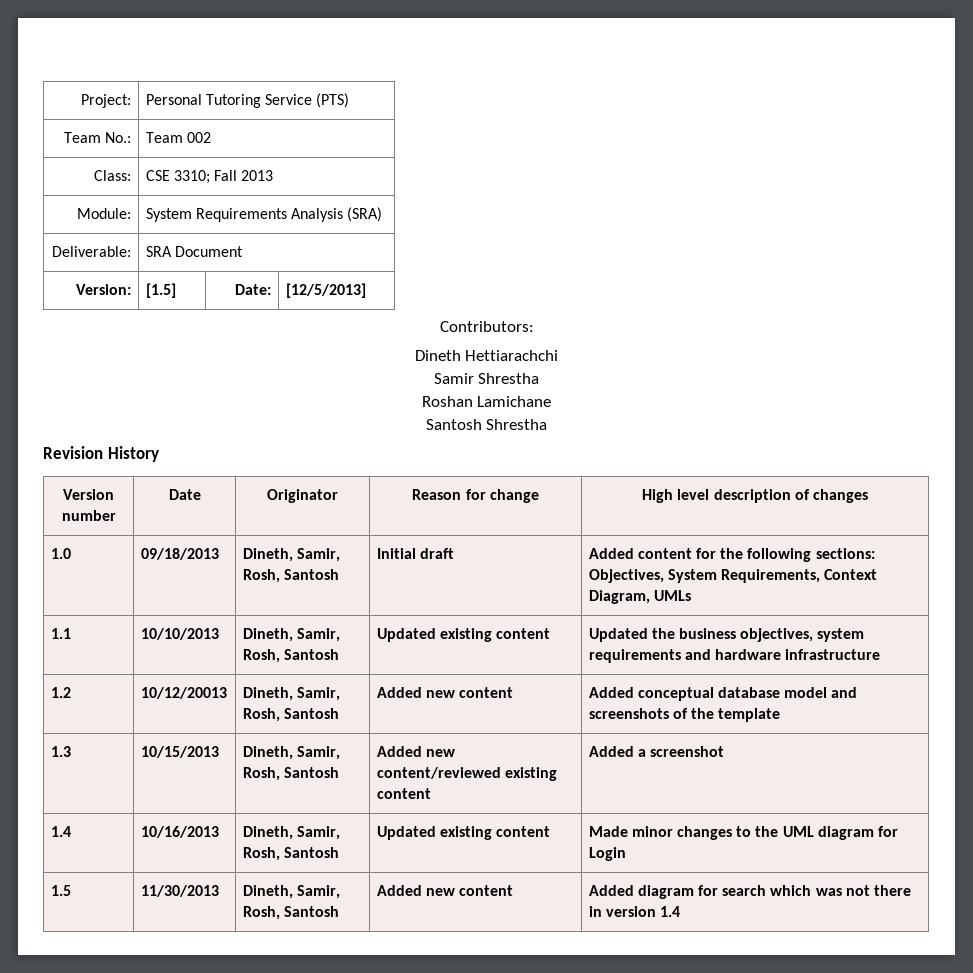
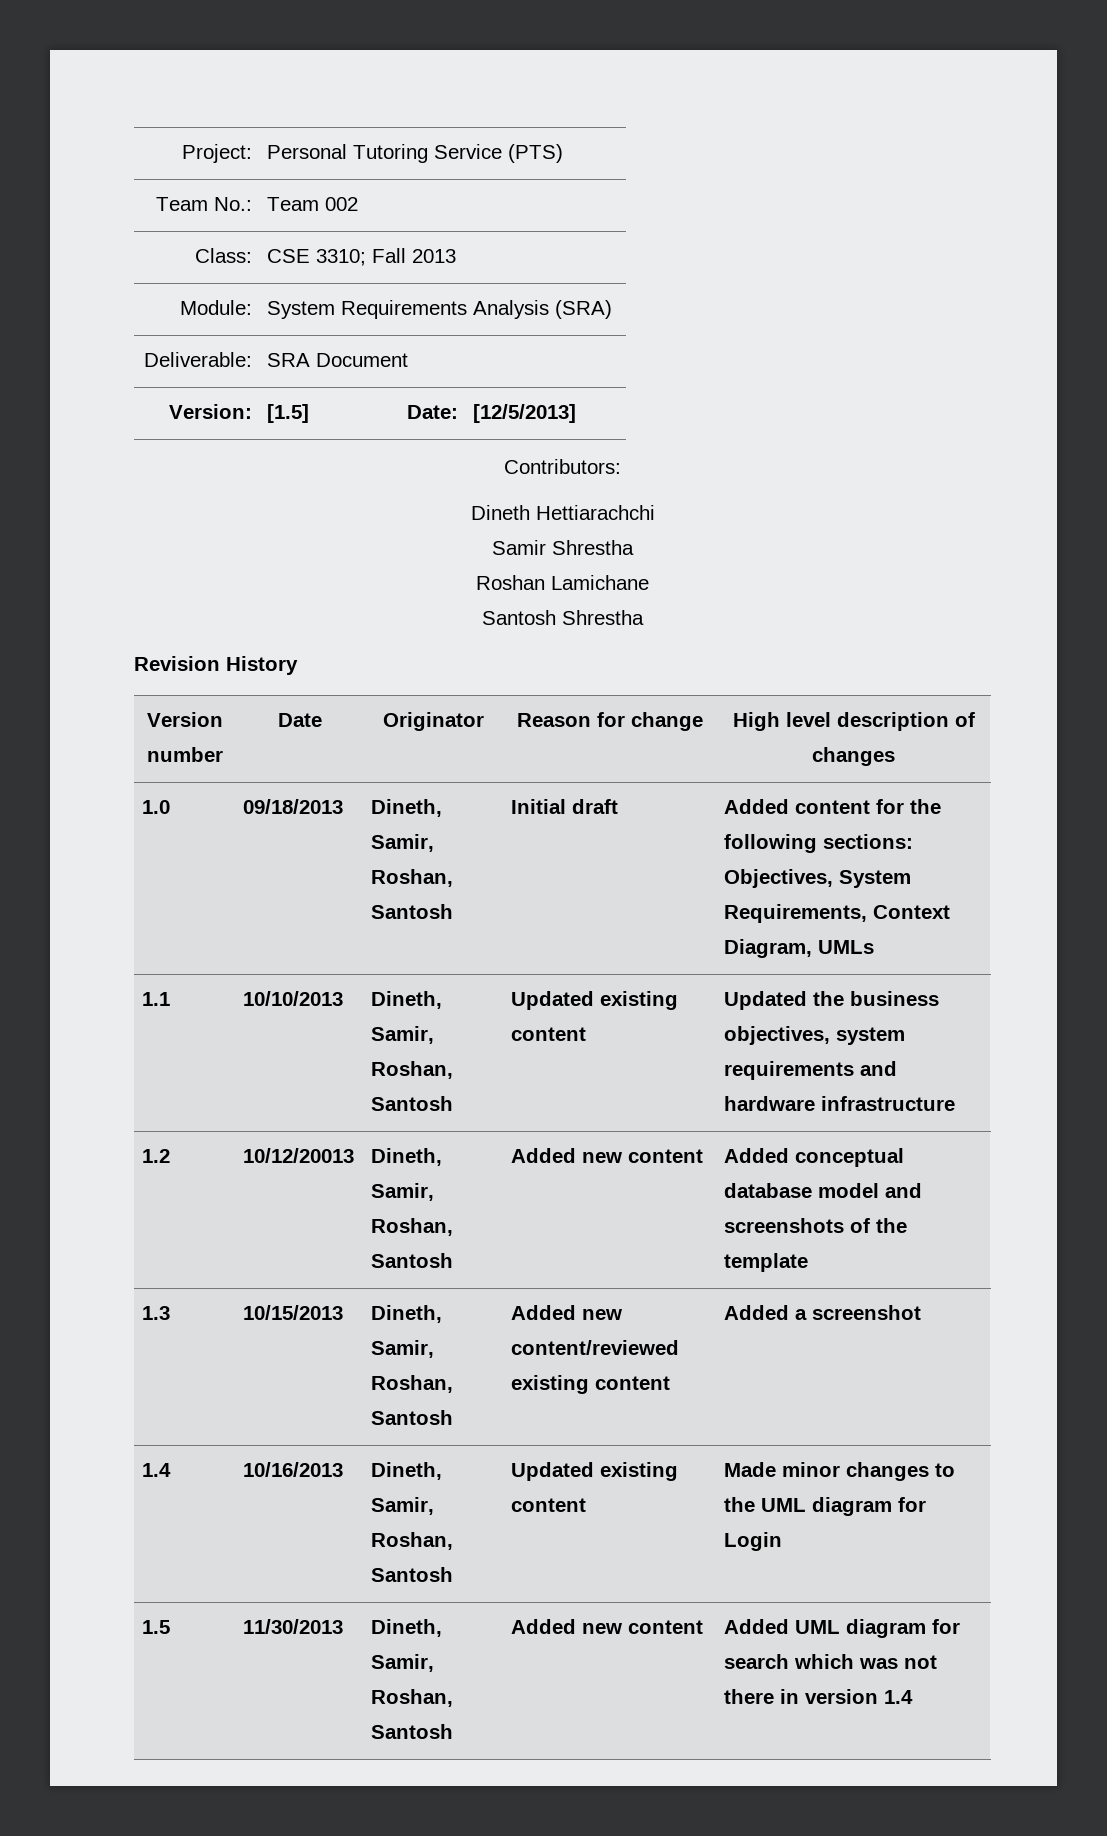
[242,569,280,583] Rosh, -> [371,869,454,887] Roshan,
[242,649,280,663] Rosh, -> [371,1061,454,1079] Roshan,
[242,708,280,722] Rosh, -> [371,1218,454,1236] Roshan,
[242,767,280,781] Rosh, -> [371,1375,454,1393] Roshan,
[242,847,280,861] Rosh, -> [371,1532,454,1550] Roshan,
[242,906,339,920] [376,885,514,896] [588,885,634,896] Rosh, Santosh | Added new content | Added -> [371,1689,454,1707] [371,1724,454,1739] [511,1619,704,1634] [724,1619,841,1634] Roshan, Santosh | Added new content | Added UML

